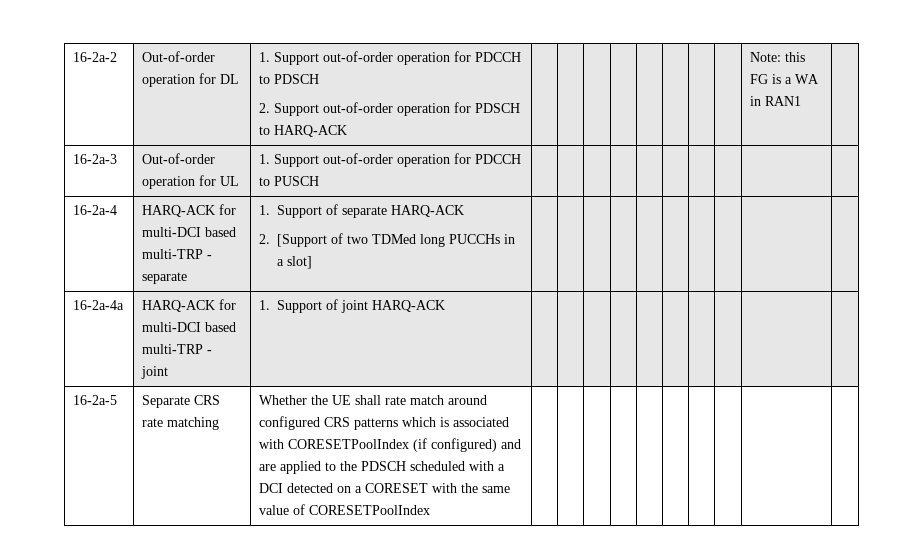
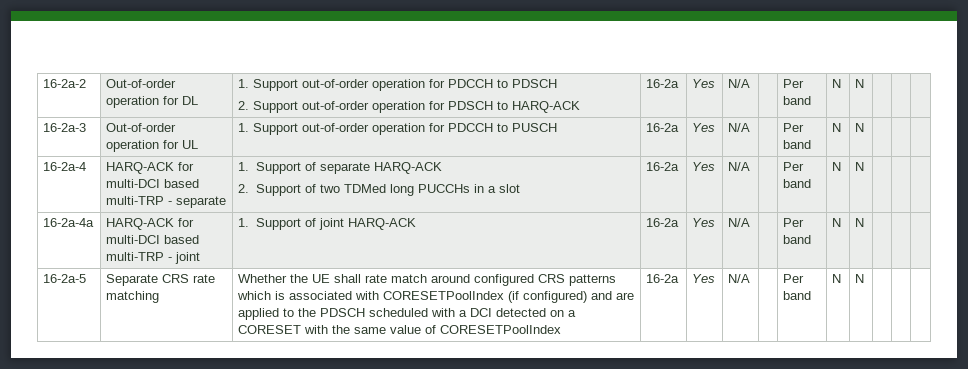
[750,52,806,62] [750,74,820,84] [750,96,802,106] | | | | | | | | Note: this FG is a WA in RAN1 -> [646,79,680,88] [692,79,716,88] [728,79,751,88] [783,79,805,88] [783,96,812,105] [832,79,842,88] [855,79,865,88] 16-2a | Yes | N/A | | Per band | N | N | |
(320, 181) | | | | | | -> [646,123,680,132] [692,123,716,132] [728,123,751,132] [783,123,805,132] [783,140,812,149] [832,123,842,132] [855,123,865,132] 16-2a | Yes | N/A | | Per band | N | N
[277,234,328,247] [Support -> [255,184,301,196] Support
[287,256,313,269] slot] | | | | | | | -> [498,184,520,193] [646,162,680,171] [692,162,716,171] [728,162,751,171] [783,162,805,171] [783,179,812,188] [832,162,842,171] [855,162,865,171] slot | 16-2a | Yes | N/A | | Per band | N | N
(446, 306) | | | | | | -> [646,218,680,227] [692,218,716,227] [728,218,751,227] [783,218,805,227] [783,235,812,244] [832,218,842,227] [855,218,865,227] 16-2a | Yes | N/A | | Per band | N | N
(431, 510) | | | | | | -> [646,274,680,283] [692,274,716,283] [728,274,751,283] [783,274,805,283] [783,291,812,300] [832,274,842,283] [855,274,865,283] 16-2a | Yes | N/A | | Per band | N | N

